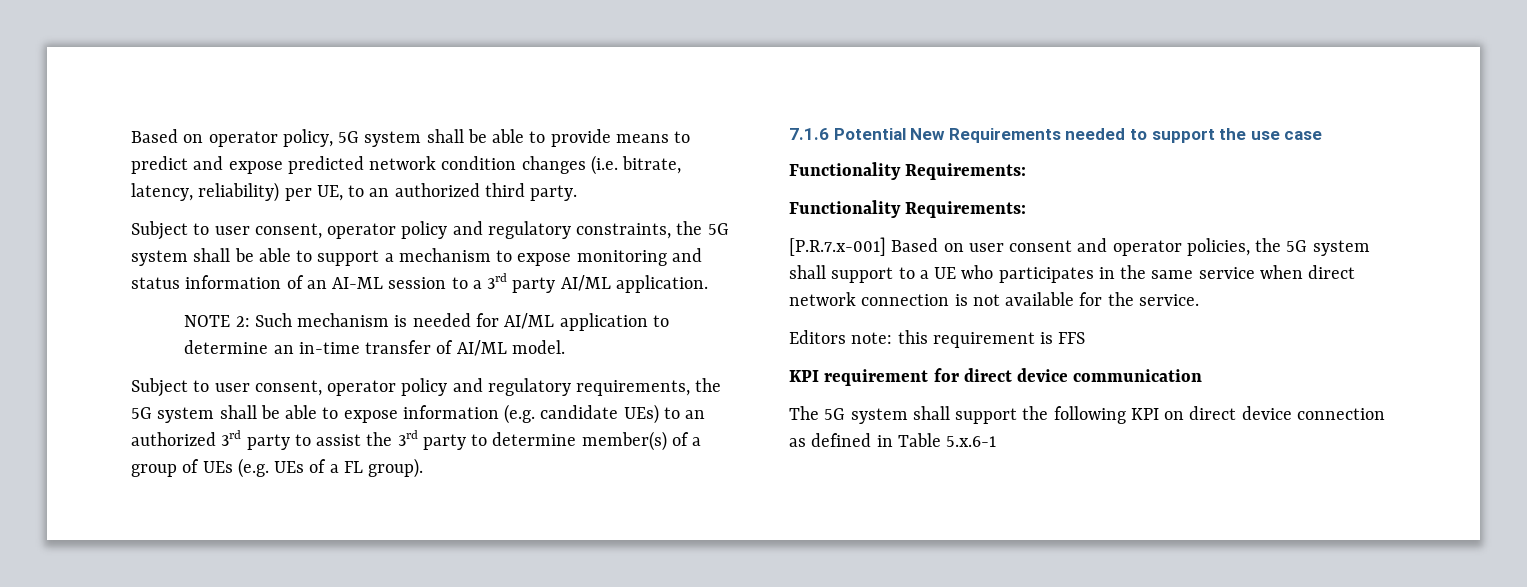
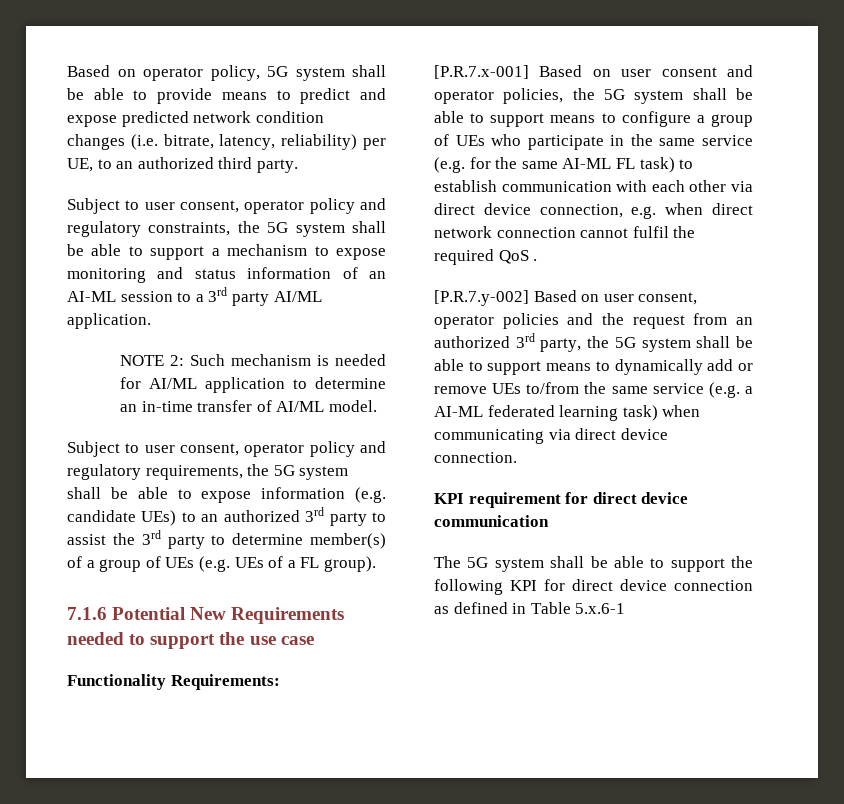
[789,200,1027,218] // Functionality Requirements: -> (280, 682) none
[831,265,1356,283] [789,292,1199,306] [789,330,1086,348] support to a UE who participates in the same service when direct network connection is not available for the service. // Editors note: this requirement is FFS -> [735,88,753,100] [434,111,753,127] [434,134,753,150] [434,157,694,173] [434,180,753,192] [434,203,753,219] [434,226,696,238] [434,249,538,265] [434,290,698,306] [434,313,753,329] [434,333,753,352] [434,359,753,375] [434,382,753,398] [434,405,701,421] [434,428,668,444] [434,452,517,463] be able to support means to configure a group of UEs who participate in the same service (e.g. for the same AI-ML FL task) to establish communication with each other via direct device connection, e.g. when direct network connection cannot fulfil the required QoS . // [P.R.7.y-002] Based on user consent, operator policies and the request from an authorized 3rd party, the 5G system shall be able to support means to dynamically add or remove UEs to/from the same service (e.g. a AI-ML federated learning task) when communicating via direct device connection.
(950, 413) none -> [590,556,665,568] be able to
[1164,411,1185,420] on -> [544,579,565,591] for

